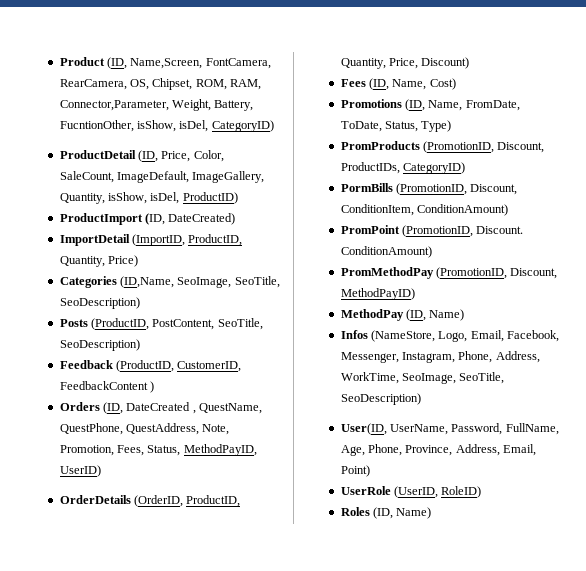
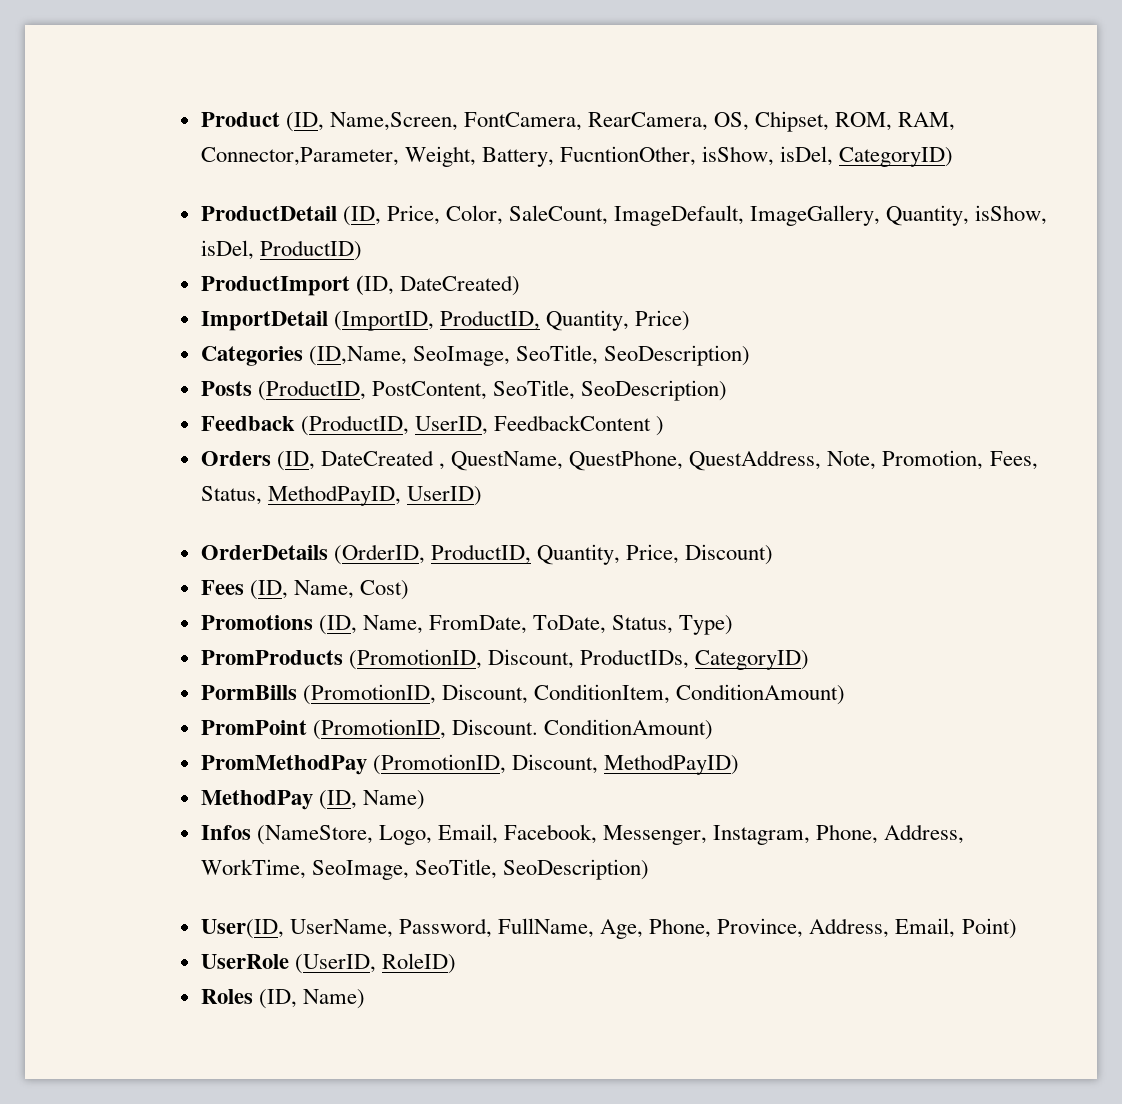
[177,361,242,372] CustomerID, -> [415,416,489,435] UserID,

